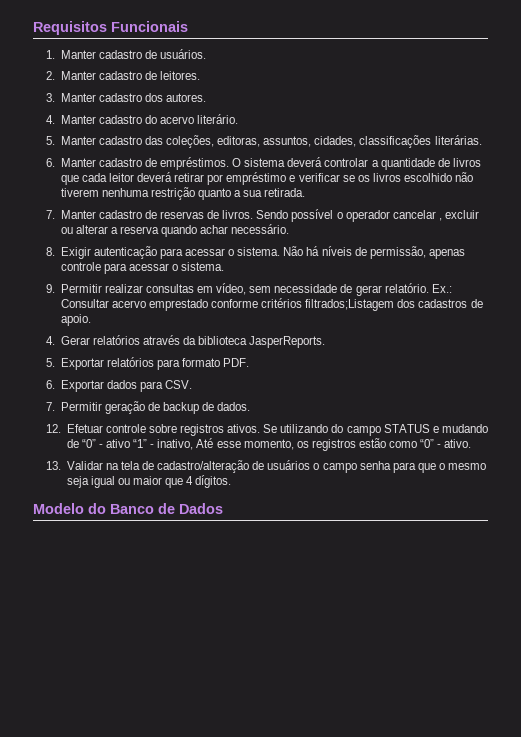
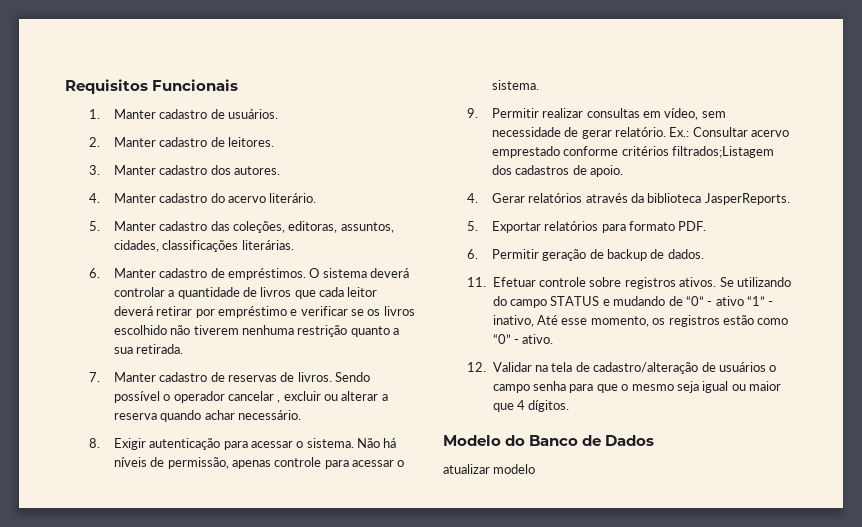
[60,380,193,392] [45,402,55,411] Exportar dados para CSV. // 7. -> (479, 254) none
[45,424,61,433] 12. -> [467,277,487,287] 11.
[45,461,61,470] 13. -> [467,362,487,372] 12.
(223, 508) none -> [443,464,536,474] // atualizar modelo

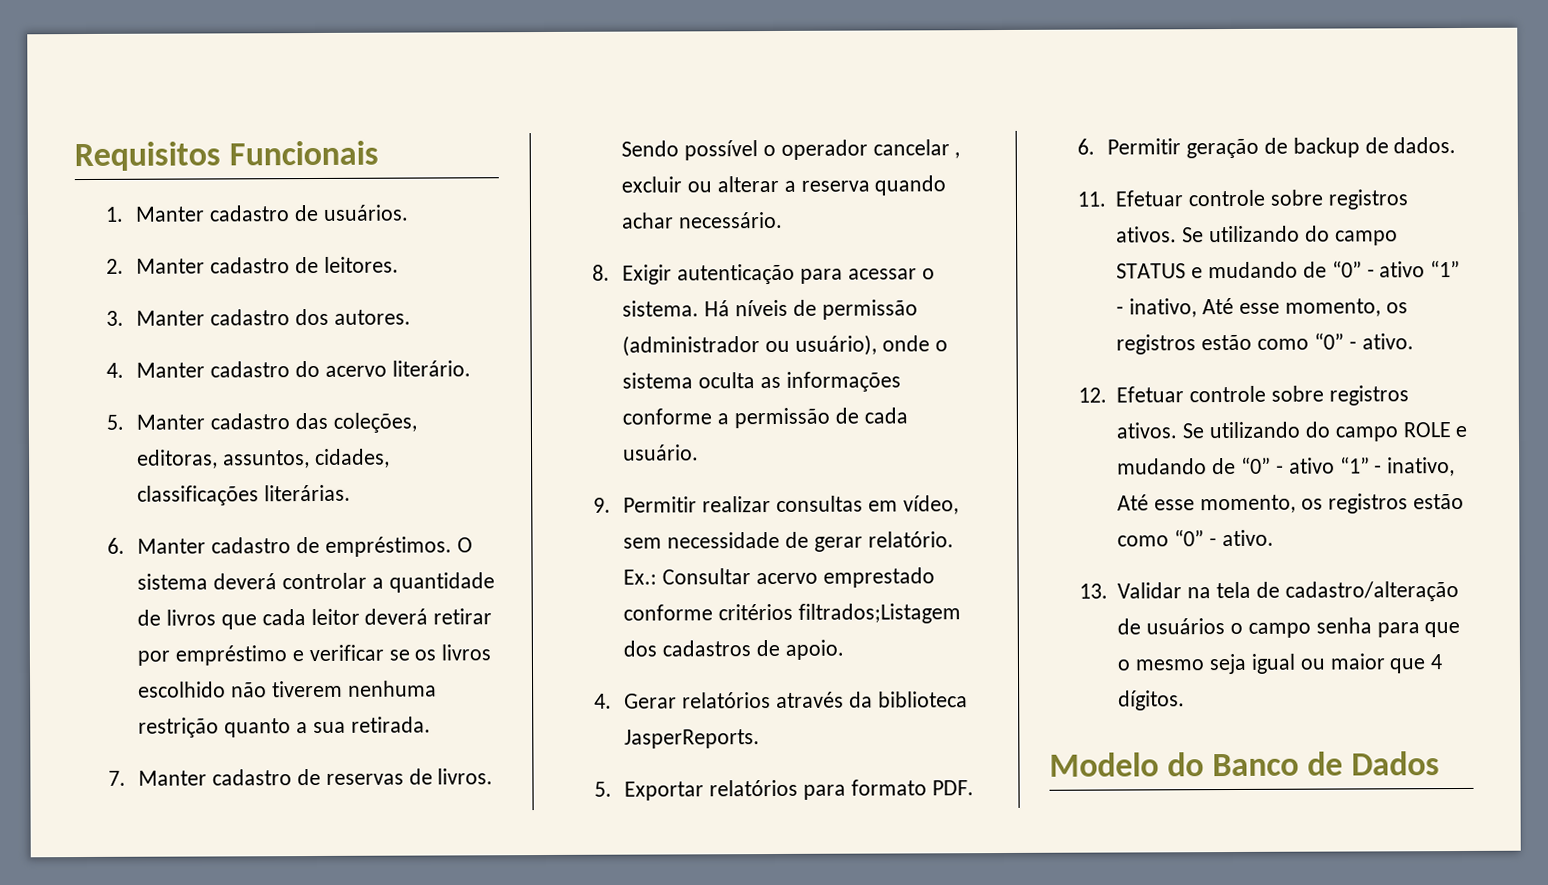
[357,438,397,448] [113,457,405,469] [491,80,539,90] Não há níveis de permissão, apenas controle para acessar o sistema. -> [704,299,918,320] [622,334,948,357] [622,371,901,392] [622,407,908,429] [623,444,700,461] Há níveis de permissão (administrador ou usuário), onde o sistema oculta as informações conforme a permissão de cada usuário.
(487, 367) none -> [1116,385,1409,406] [1116,421,1468,442] [1117,456,1456,477] [1117,493,1464,514] [1117,529,1274,547] [1078,583,1108,599] Efetuar controle sobre registros ativos. Se utilizando do campo ROLE e mudando de “0” - ativo “1” - inativo, Até esse momento, os registros estão como “0” - ativo. // 13.
[443,464,536,474] // atualizar modelo -> (1441, 763) none

